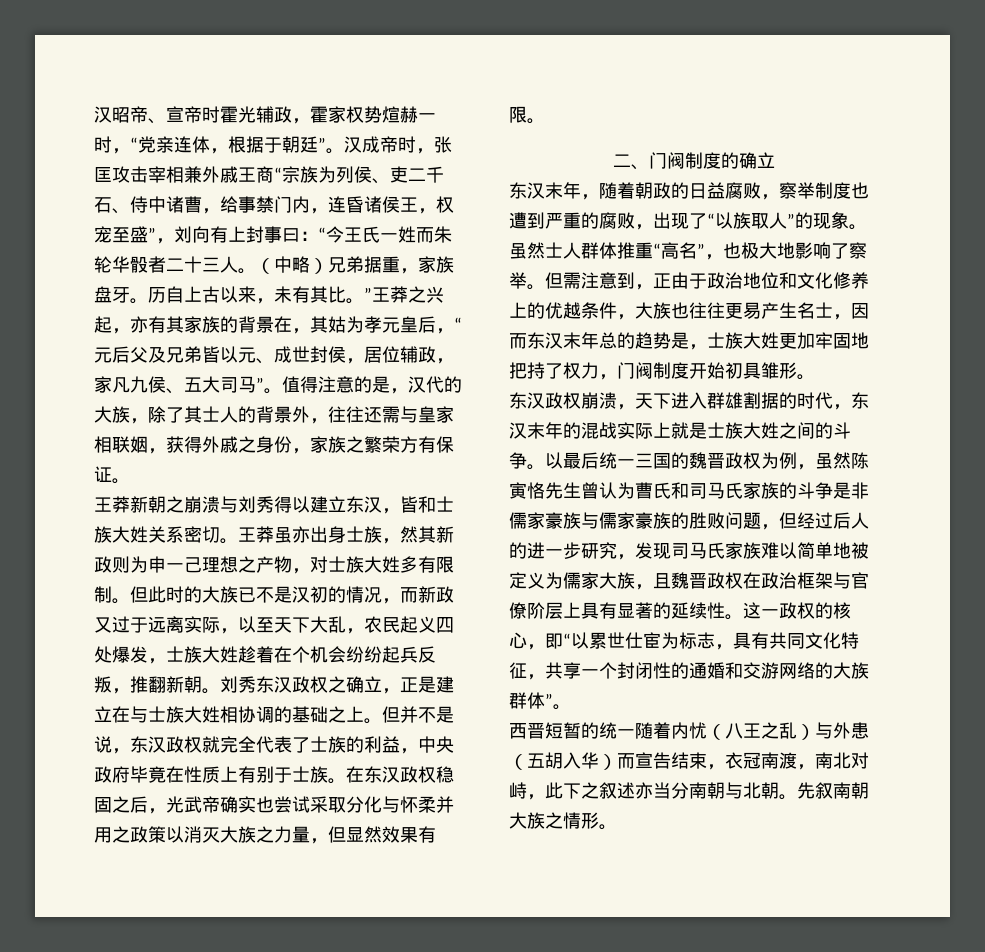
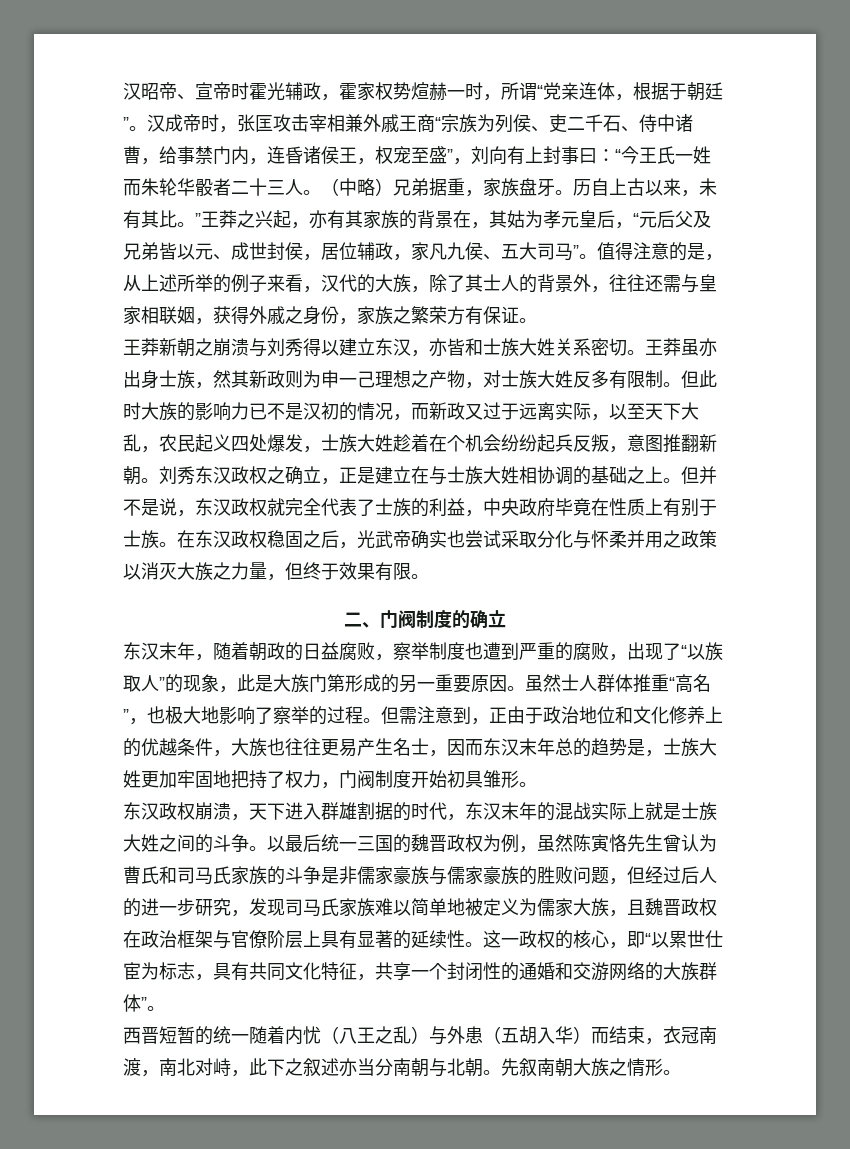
(130, 151) none -> [501,82,537,101] 所谓
(408, 391) none -> [123,274,321,293] 从上述所举的例子来看，
(400, 511) none -> [429,338,447,357] 亦
(400, 564) none -> [573,371,591,388] 反
[184,586,238,603] 的大族 -> [141,402,249,421] 大族的影响力
(130, 691) none -> [627,434,663,452] 意图
[346,826,382,843] 显然 -> [303,562,339,580] 终于
(849, 220) none -> [219,674,507,693] ，此是大族门第形成的另一重要原因
(527, 280) none -> [309,706,363,725] 的过程
[635,752,671,769] 宣告 -> (609, 1035) none

